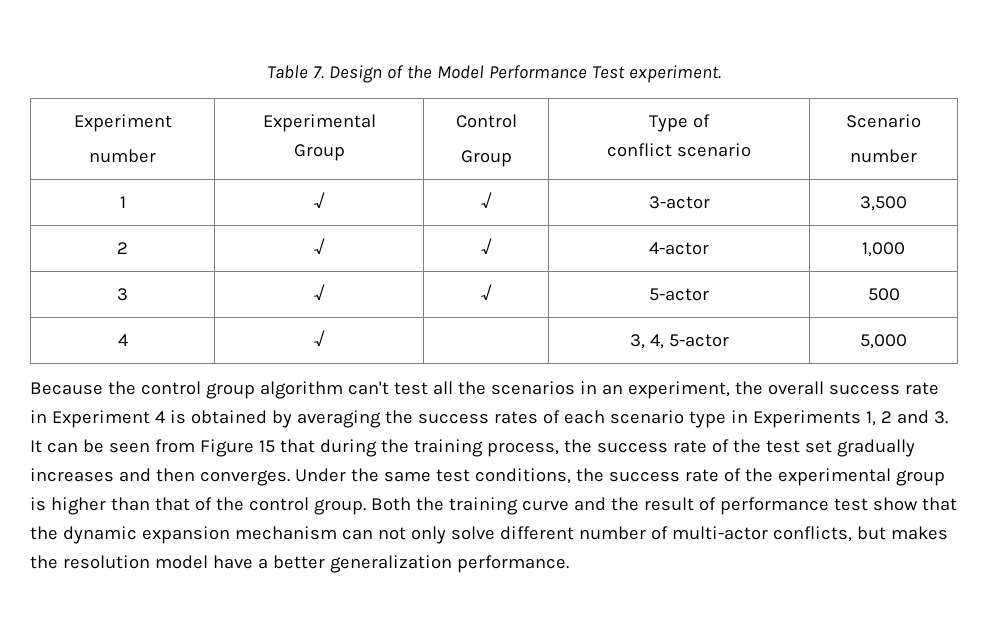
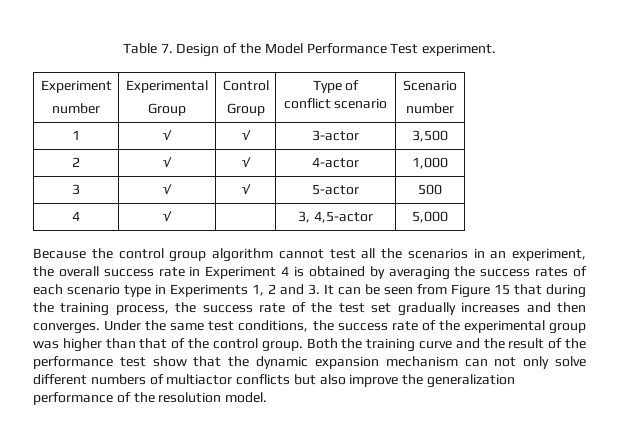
[649,334,729,349] 4, 5-actor -> [313,211,373,223] 4,5-actor
[347,381,389,395] can't -> [278,249,324,259] cannot
[30,497,46,511] is -> [33,341,59,349] was
(716, 504) none -> [565,338,586,349] the
[578,526,948,542] [30,555,569,573] number of multi-actor conflicts, but makes the resolution model have a better generalization performance. -> [90,374,516,388] [33,392,268,405] numbers of multiactor conflicts but also improve the generalization performance of the resolution model.

